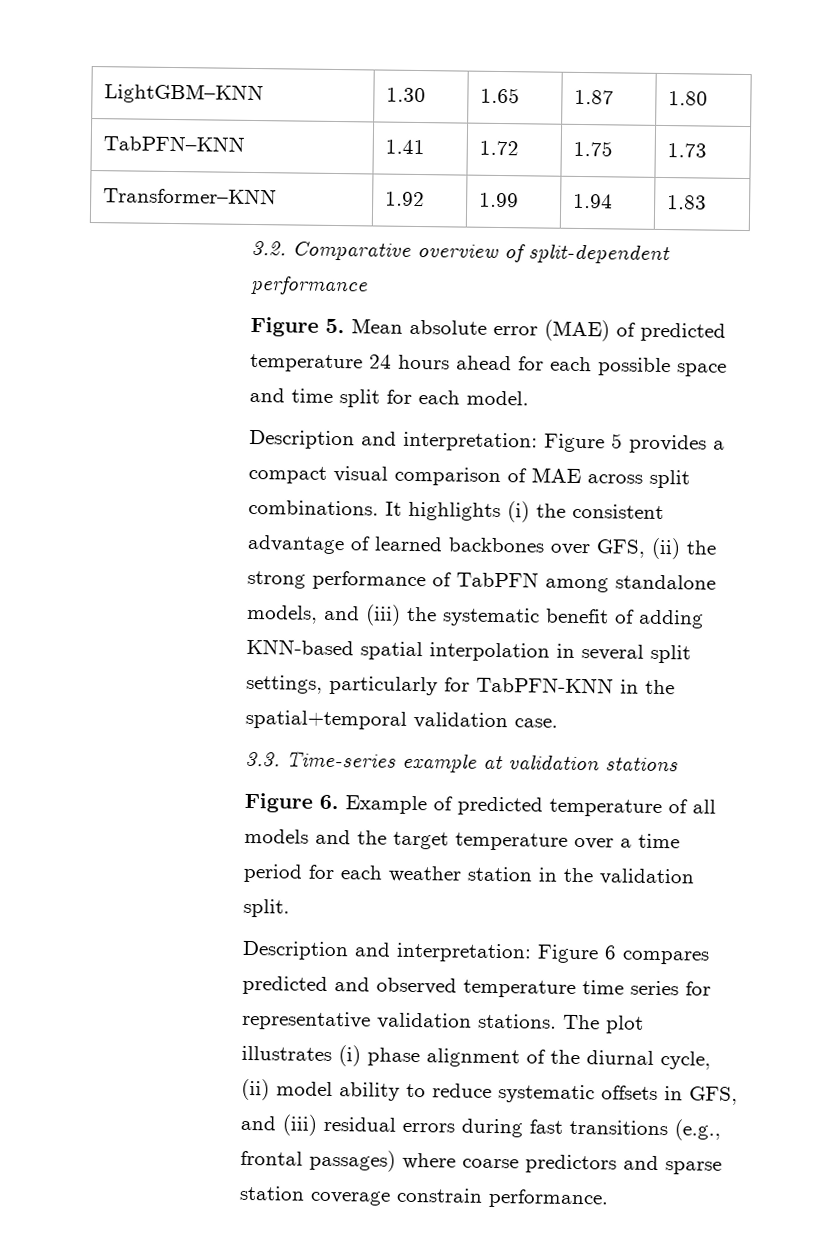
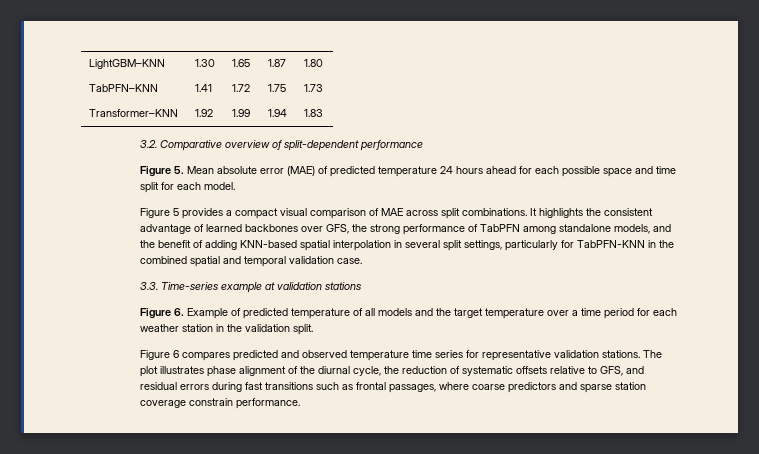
[249,429,539,452] Description and interpretation: -> (235, 186) none
[507,501,531,523] (i) -> (583, 213) none
[651,537,682,560] (ii) -> (349, 229) none
[365,604,541,627] (iii) the systematic -> [139,240,155,248] the
[245,709,408,730] spatial+temporal -> [139,256,286,267] combined spatial and temporal
[242,940,533,963] Description and interpretation: -> (313, 329) none
[338,1045,362,1067] (i) -> (204, 370) none
[241,1078,684,1104] (ii) model ability to reduce systematic offsets in -> [383,366,597,376] the reduction of systematic offsets relative to
[282,1114,318,1136] (iii) -> (644, 370) none
[674,1119,722,1141] [240,1149,397,1172] (e.g., frontal passages) -> [315,382,436,393] such as frontal passages,

